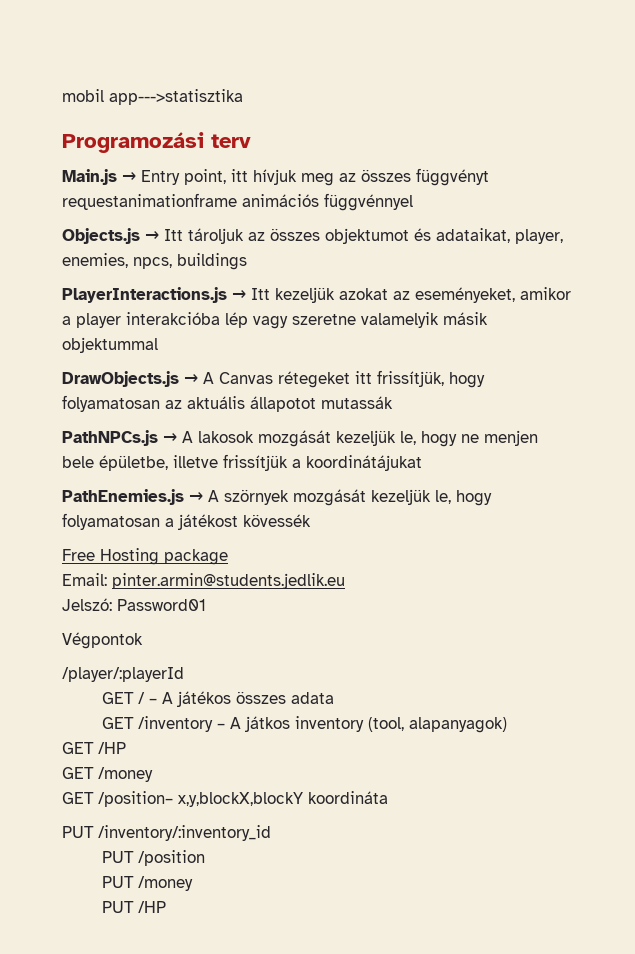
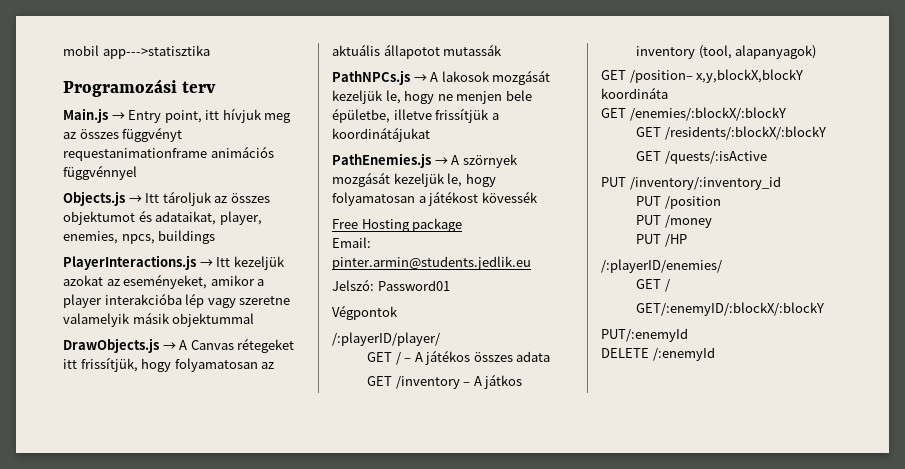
[62,667,184,682] /player/:playerId -> [332,332,440,346] /:playerID/player/
[62,742,126,754] [62,767,153,782] // GET /HP // GET /money -> (817, 52) none
(388, 797) none -> [601,107,786,121] [636,126,826,140] [636,151,767,164] // GET /enemies/:blockX/:blockY // GET /residents/:blockX/:blockY // GET /quests/:isActive
(167, 907) none -> [601,259,722,273] [636,279,670,292] [636,302,825,316] [601,328,688,342] [601,347,715,361] // /:playerID/enemies/ // GET / // GET/:enemyID/:blockX/:blockY // PUT/:enemyId // DELETE /:enemyId

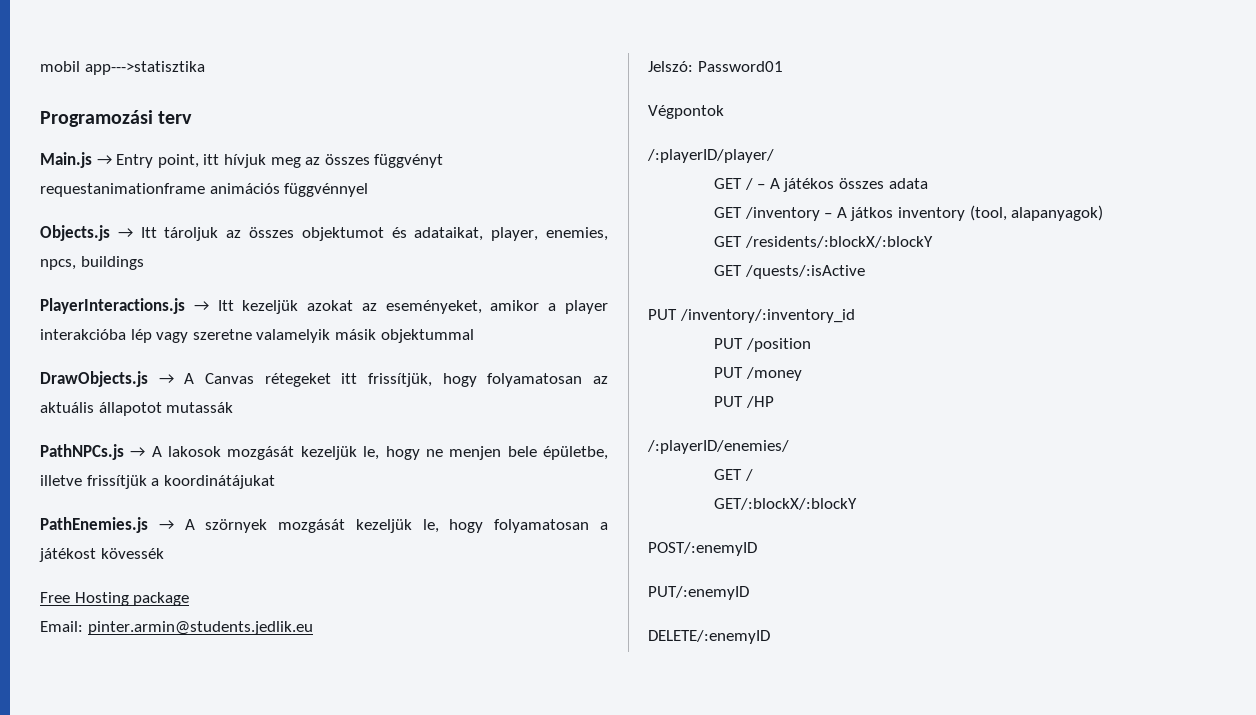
[601,69,804,83] [601,87,668,99] [601,107,786,121] // GET /position– x,y,blockX,blockY koordináta // GET /enemies/:blockX/:blockY -> (1104, 213) none
[636,302,825,316] [601,328,688,342] [601,347,715,361] GET/:enemyID/:blockX/:blockY // PUT/:enemyId // DELETE /:enemyId -> [714,498,858,510] [648,542,757,556] [648,586,749,600] [648,630,770,644] GET/:blockX/:blockY // POST/:enemyID // PUT/:enemyID // DELETE/:enemyID

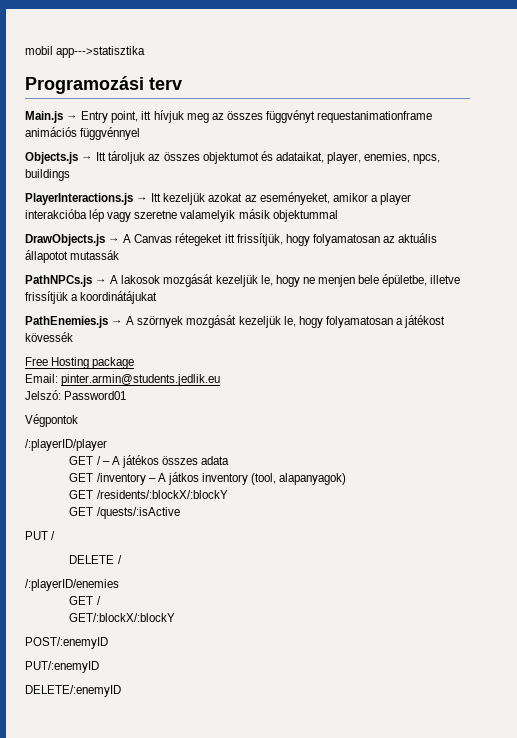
[647,149,774,163] /:playerID/player/ -> [25,439,107,451] /:playerID/player
[679,309,855,323] [714,338,811,352] [714,367,802,381] [714,396,774,408] [647,440,789,454] /inventory/:inventory_id // PUT /position // PUT /money // PUT /HP // /:playerID/enemies/ -> [51,531,56,540] [69,555,122,564] [25,579,119,591] / // DELETE / // /:playerID/enemies

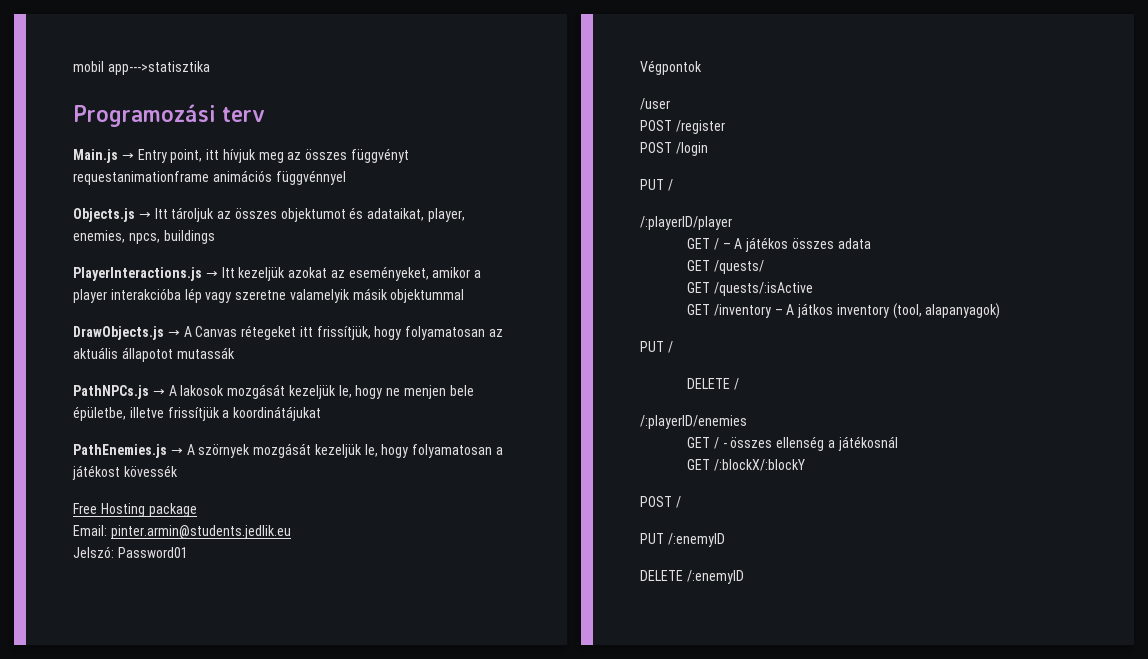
(78, 420) none -> [640,98,670,110] [640,120,725,134] [640,142,708,156] [640,179,673,191] // /user // POST /register // POST /login // PUT /
(230, 460) none -> [686,260,764,274] [686,282,813,296] // GET /quests/ // GET /quests/:isActive
[69,490,228,499] [69,507,180,519] // GET /residents/:blockX/:blockY // GET /quests/:isActive -> (1001, 311) none
[69,613,176,622] [25,637,108,649] [25,661,99,673] [25,685,121,697] // GET/:blockX/:blockY // POST/:enemyID // PUT/:enemyID // DELETE/:enemyID -> [722,436,898,451] [686,459,805,471] [640,496,681,508] [640,533,725,547] [640,570,744,584] - összes ellenség a játékosnál // GET /:blockX/:blockY // POST / // PUT /:enemyID // DELETE /:enemyID

